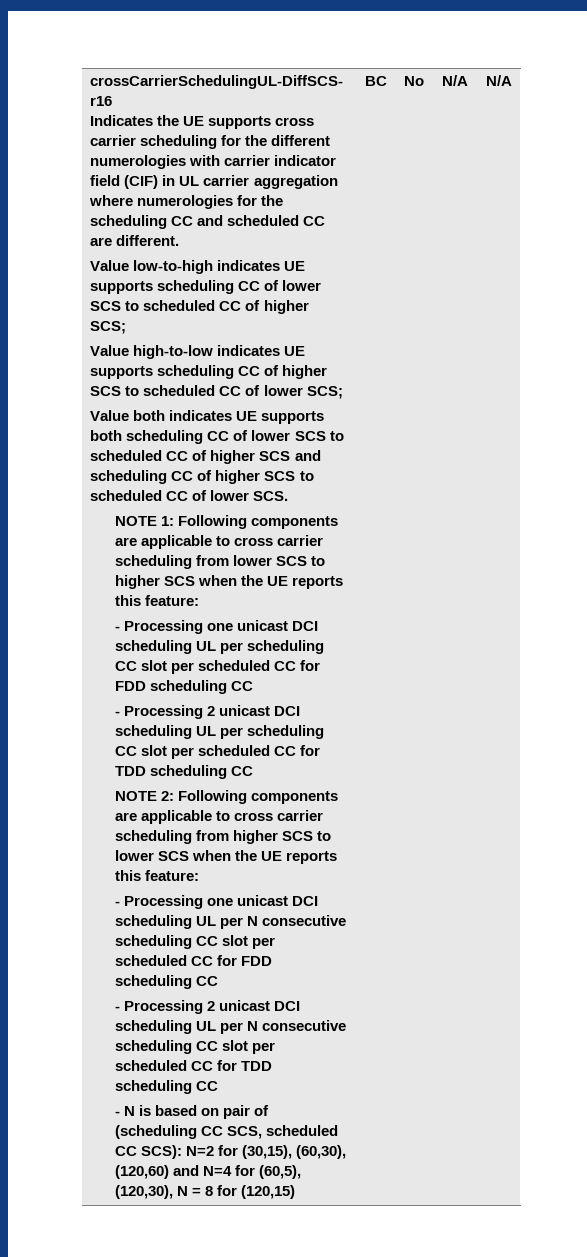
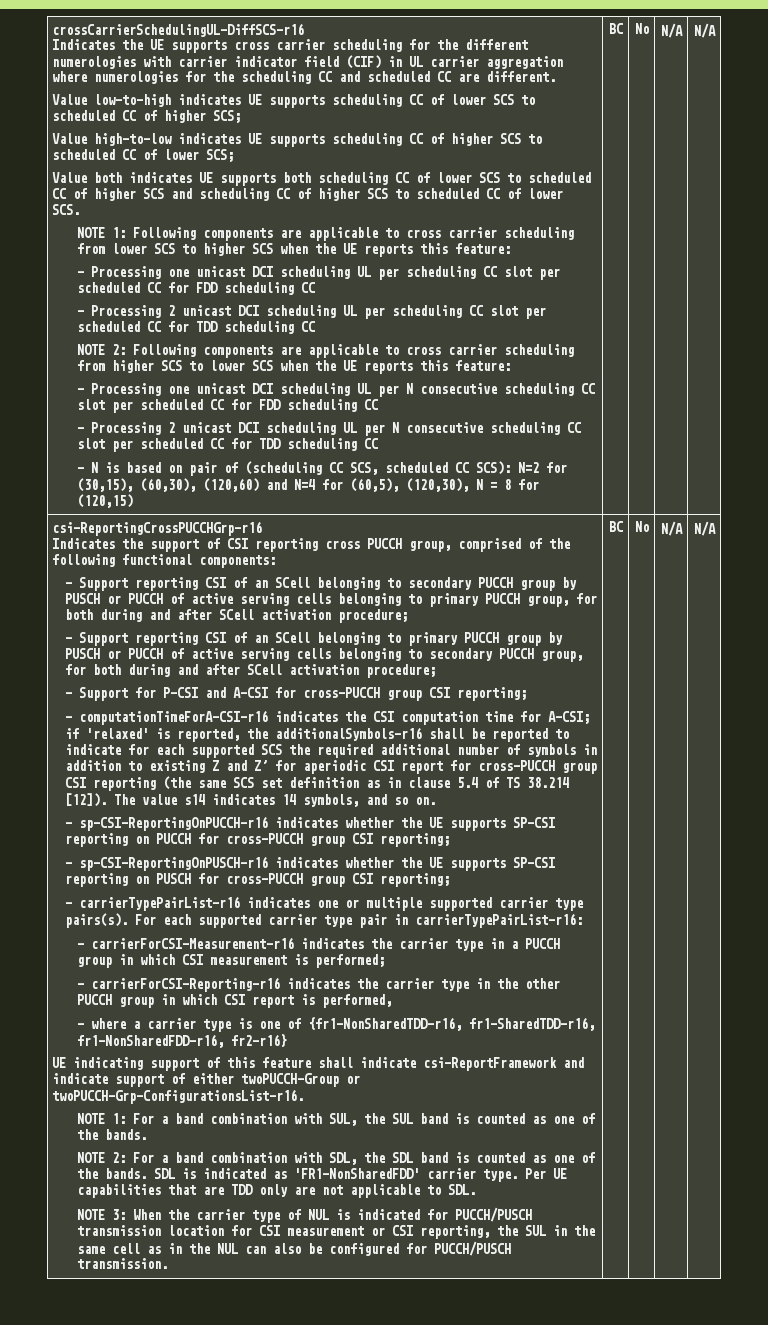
(512, 80) none -> [52,521,263,536] [52,538,571,552] [52,554,277,568] [64,577,577,591] [64,593,597,607] [64,609,408,623] [64,632,563,646] [64,648,583,662] [64,664,436,678] [64,687,527,701] [64,710,590,725] [64,727,569,742] [64,744,597,758] [64,760,597,774] [64,776,569,791] [64,793,436,807] [64,816,555,831] [64,833,450,847] [64,856,555,871] [64,873,450,887] [64,896,583,911] [64,913,583,928] [76,937,560,952] [76,954,385,968] [76,977,560,992] [76,994,392,1008] [76,1017,595,1032] [76,1034,287,1048] [52,1057,585,1071] [52,1073,361,1087] [52,1089,305,1104] [76,1113,595,1126] [76,1129,147,1140] [76,1152,595,1165] [76,1168,567,1182] [76,1184,476,1198] [76,1207,532,1223] [76,1225,595,1239] [76,1241,511,1256] [76,1258,168,1269] [608,521,623,532] [634,521,649,532] [660,521,683,536] [693,521,716,536] // csi-ReportingCrossPUCCHGrp-r16 // Indicates the support of CSI reporting cross PUCCH group, comprised of the following functional components: // - Support reporting CSI of an SCell belonging to secondary PUCCH group by PUSCH or PUCCH of active serving cells belonging to primary PUCCH group, for both during and after SCell activation procedure; // - Support reporting CSI of an SCell belonging to primary PUCCH group by PUSCH or PUCCH of active serving cells belonging to secondary PUCCH group, for both during and after SCell activation procedure; // - Support for P-CSI and A-CSI for cross-PUCCH group CSI reporting; // - computationTimeForA-CSI-r16 indicates the CSI computation time for A-CSI; if 'relaxed' is reported, the additionalSymbols-r16 shall be reported to indicate for each supported SCS the required additional number of symbols in addition to existing Z and Z’ for aperiodic CSI report for cross-PUCCH group CSI reporting (the same SCS set definition as in clause 5.4 of TS 38.214 [12]). The value s14 indicates 14 symbols, and so on. // - sp-CSI-ReportingOnPUCCH-r16 indicates whether the UE supports SP-CSI reporting on PUCCH for cross-PUCCH group CSI reporting; // - sp-CSI-ReportingOnPUSCH-r16 indicates whether the UE supports SP-CSI reporting on PUSCH for cross-PUCCH group CSI reporting; // - carrierTypePairList-r16 indicates one or multiple supported carrier type pairs(s). For each supported carrier type pair in carrierTypePairList-r16: // - carrierForCSI-Measurement-r16 indicates the carrier type in a PUCCH group in which CSI measurement is performed; // - carrierForCSI-Reporting-r16 indicates the carrier type in the other PUCCH group in which CSI report is performed, // - where a carrier type is one of {fr1-NonSharedTDD-r16, fr1-SharedTDD-r16, fr1-NonSharedFDD-r16, fr2-r16} // UE indicating support of this feature shall indicate csi-ReportFramework and indicate support of either twoPUCCH-Group or twoPUCCH-Grp-ConfigurationsList-r16. // NOTE 1: For a band combination with SUL, the SUL band is counted as one of the bands. // NOTE 2: For a band combination with SDL, the SDL band is counted as one of the bands. SDL is indicated as 'FR1-NonSharedFDD' carrier type. Per UE capabilities that are TDD only are not applicable to SDL. // NOTE 3: When the carrier type of NUL is indicated for PUCCH/PUSCH transmission location for CSI measurement or CSI reporting, the SUL in the same cell as in the NUL can also be configured for PUCCH/PUSCH transmission. | BC | No | N/A | N/A

